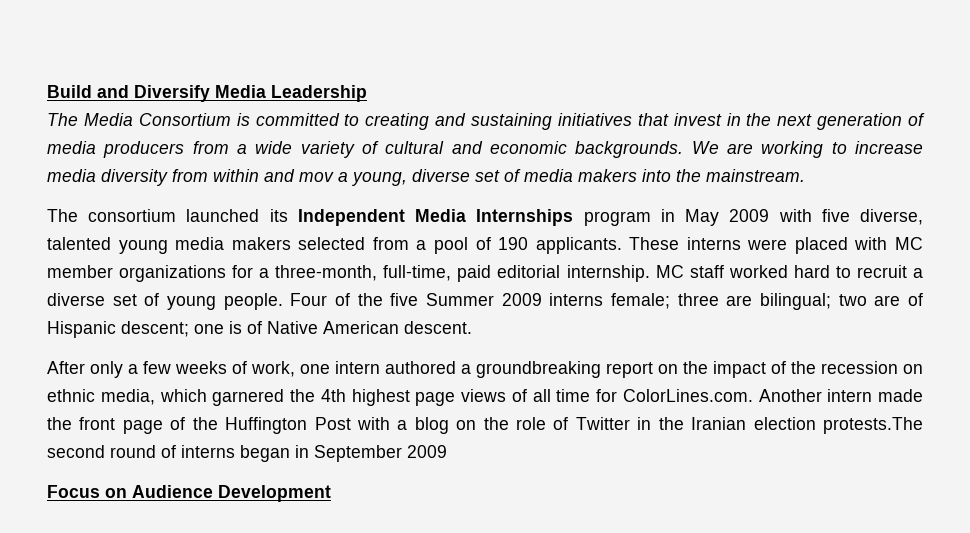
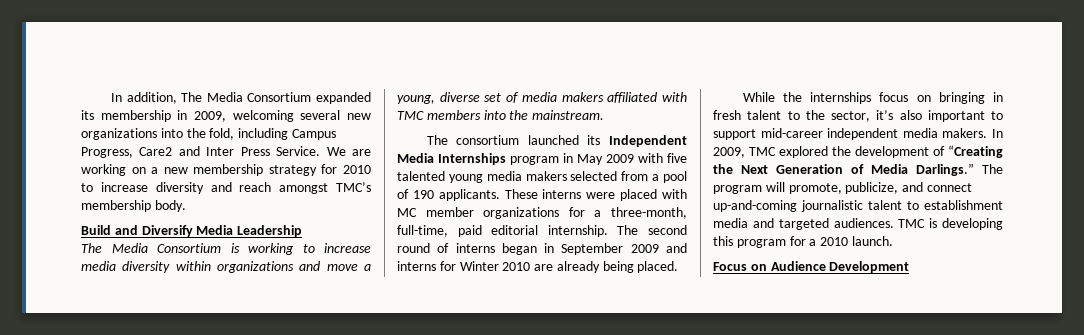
(47, 91) none -> [110,92,371,104] [81,110,371,122] [81,128,336,140] [81,146,371,158] [81,164,371,176] [81,182,371,194] [81,200,186,212] In addition, The Media Consortium expanded its membership in 2009, welcoming several new organizations into the fold, including Campus Progress, Care2 and Inter Press Service. We are working on a new membership strategy for 2010 to increase diversity and reach amongst TMC’s membership body. //
[255,113,925,130] [47,141,754,158] committed to creating and sustaining initiatives that invest in the next generation of media producers from a wide variety of cultural and economic backgrounds. We are -> (240, 248) none
[172,169,334,182] from within and mov -> [175,261,358,273] within organizations and move
(637, 175) none -> [607,92,687,103] [397,110,481,120] affiliated with TMC members
[860,209,924,225] diverse, -> (687, 158) none
[655,265,924,278] [47,293,923,310] [47,321,472,338] [47,361,923,378] [47,389,923,406] [47,417,924,434] MC staff worked hard to recruit a diverse set of young people. Four of the five Summer 2009 interns female; three are bilingual; two are of Hispanic descent; one is of Native American descent. // After only a few weeks of work, one intern authored a groundbreaking report on the impact of the recession on ethnic media, which garnered the 4th highest page views of all time for ColorLines.com. Another intern made the front page of the Huffington Post with a blog on the role of Twitter in the Iranian election protests.The -> [617,225,639,235] The
(447, 451) none -> [666,243,687,253] [397,261,679,273] [742,92,1003,104] [713,110,1003,122] [713,128,1003,140] [713,145,1003,158] [713,163,1003,176] [713,182,972,194] [713,200,1003,212] [713,218,1003,230] [713,236,893,248] and interns for Winter 2010 are already being placed. // While the internships focus on bringing in fresh talent to the sector, it’s also important to support mid-career independent media makers. In 2009, TMC explored the development of “Creating the Next Generation of Media Darlings.” The program will promote, publicize, and connect up-and-coming journalistic talent to establishment media and targeted audiences. TMC is developing this program for a 2010 launch.

